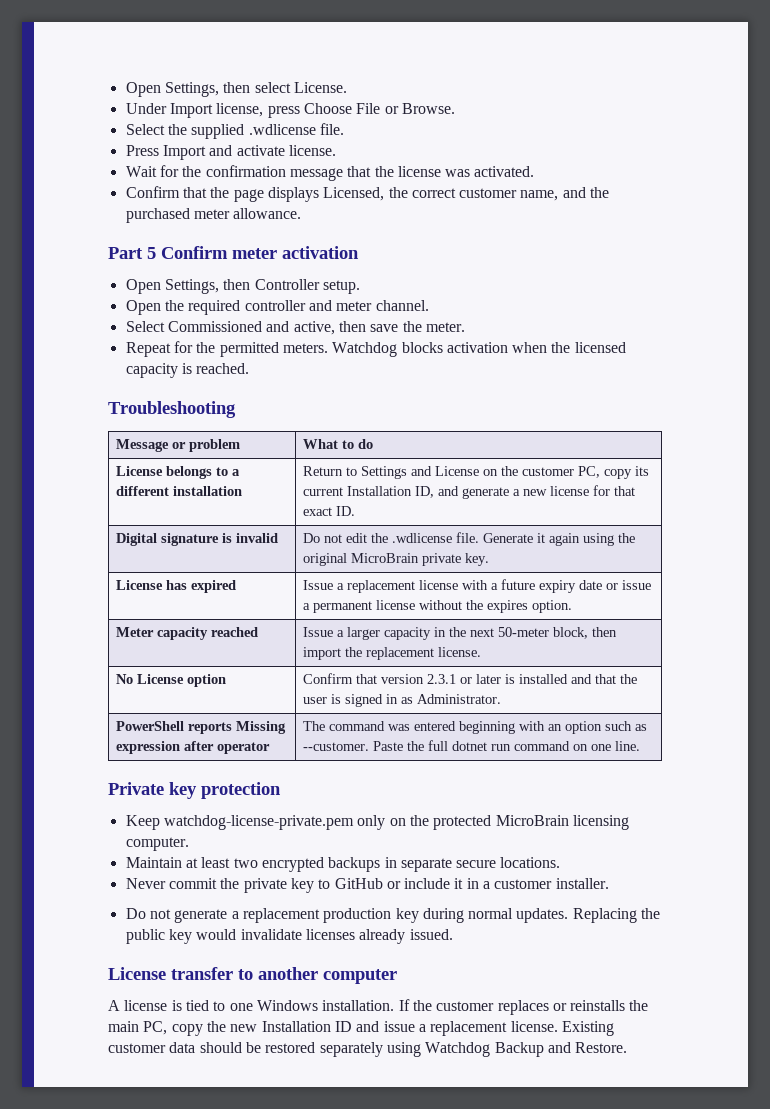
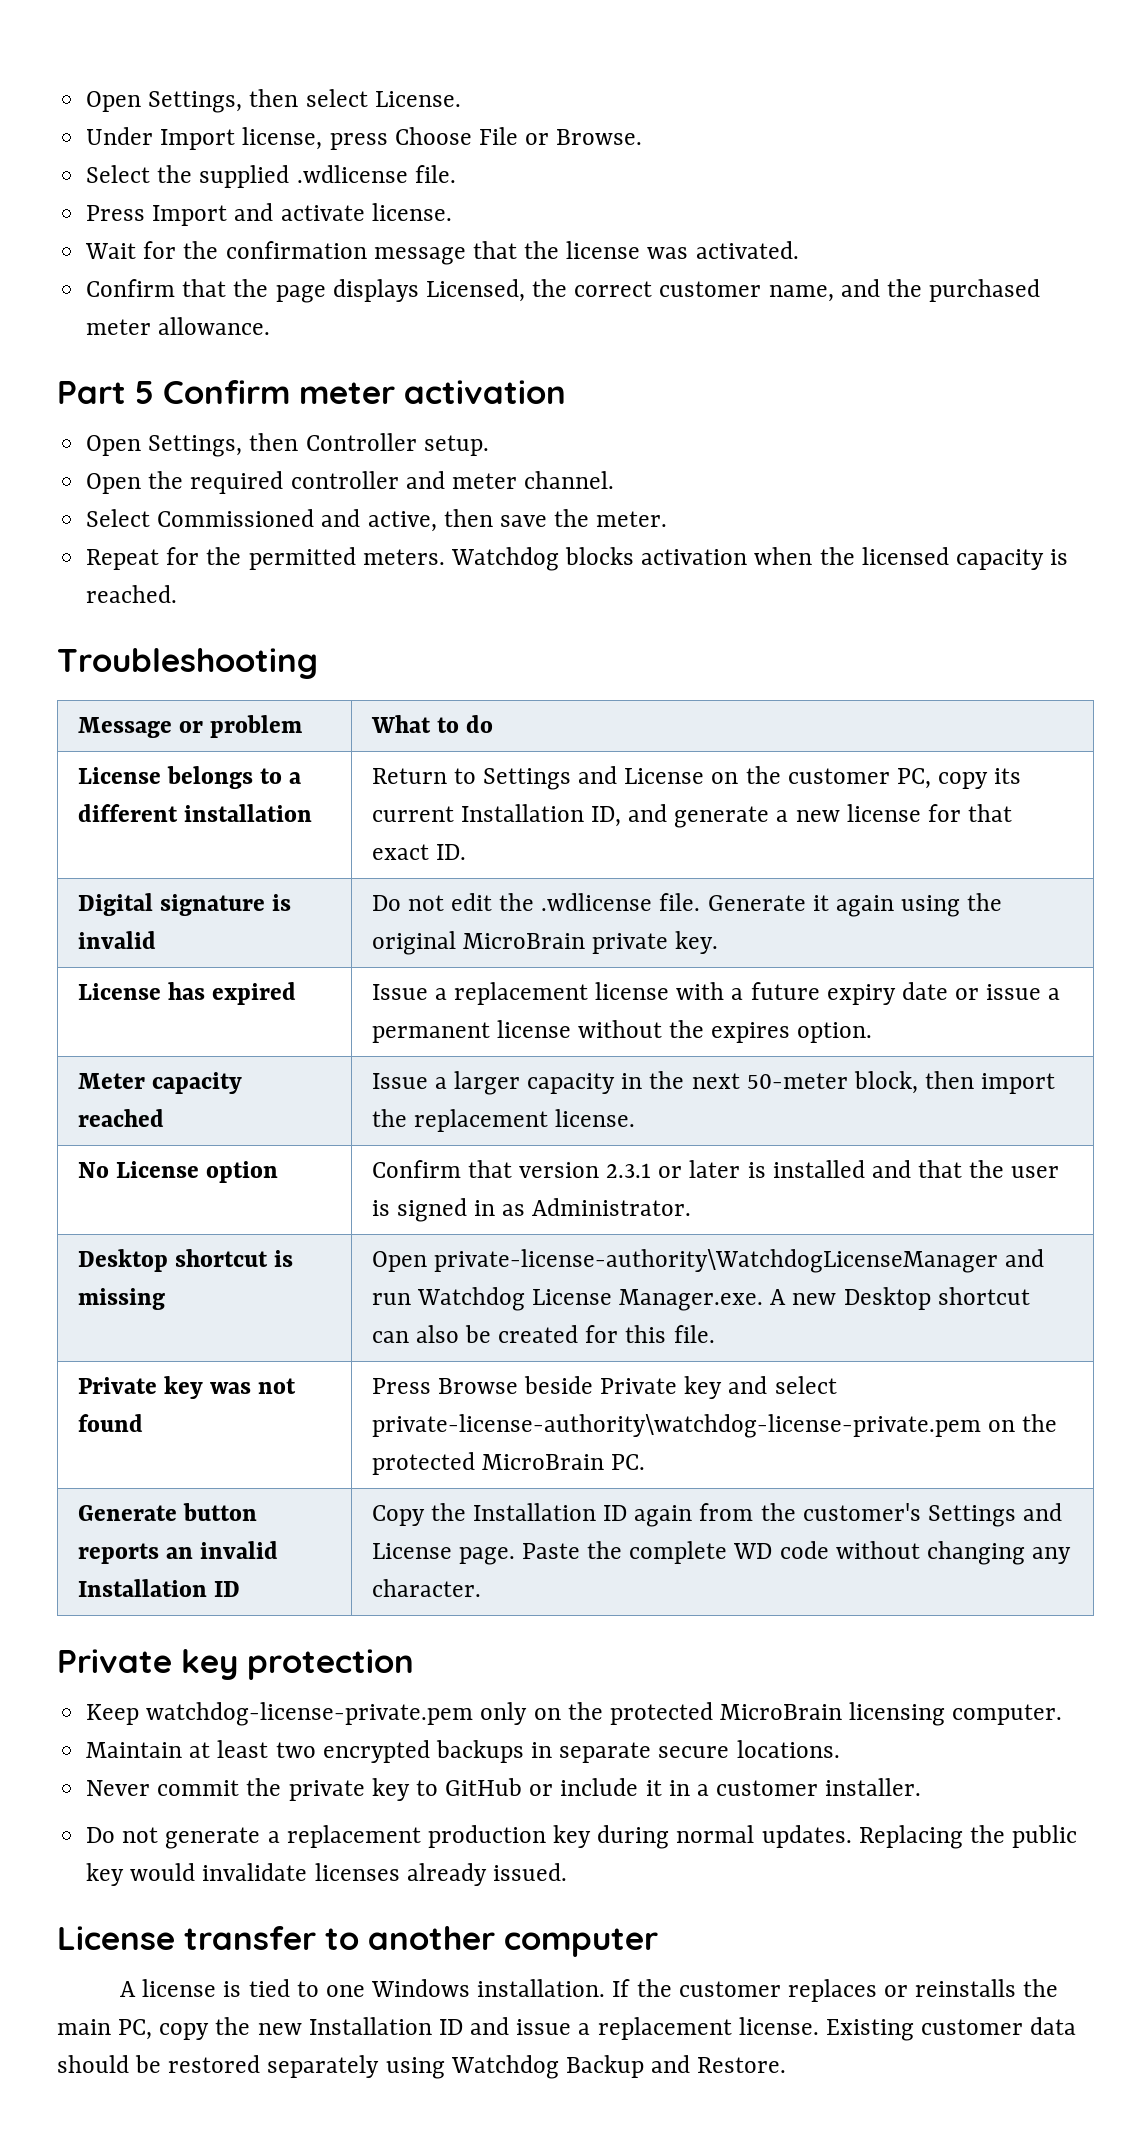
[116,721,287,734] [116,741,271,754] [303,721,648,734] [303,740,641,751] PowerShell reports Missing expression after operator | The command was entered beginning with an option such as --customer. Paste the full dotnet run command on one line. -> [77,1249,293,1272] [77,1288,165,1310] [371,1249,1044,1273] [371,1287,1030,1311] [371,1325,715,1343] [77,1376,297,1399] [77,1414,143,1432] [371,1376,837,1399] [371,1414,1057,1438] [371,1452,645,1475] [77,1503,257,1521] [77,1541,278,1564] [77,1579,240,1597] [371,1503,1063,1527] [371,1541,1072,1565] [371,1579,481,1597] Desktop shortcut is missing | Open private-license-authority\WatchdogLicenseManager and run Watchdog License Manager.exe. A new Desktop shortcut can also be created for this file. // Private key was not found | Press Browse beside Private key and select private-license-authority\watchdog-license-private.pem on the protected MicroBrain PC. // Generate button reports an invalid Installation ID | Copy the Installation ID again from the customer's Settings and License page. Paste the complete WD code without changing any character.

